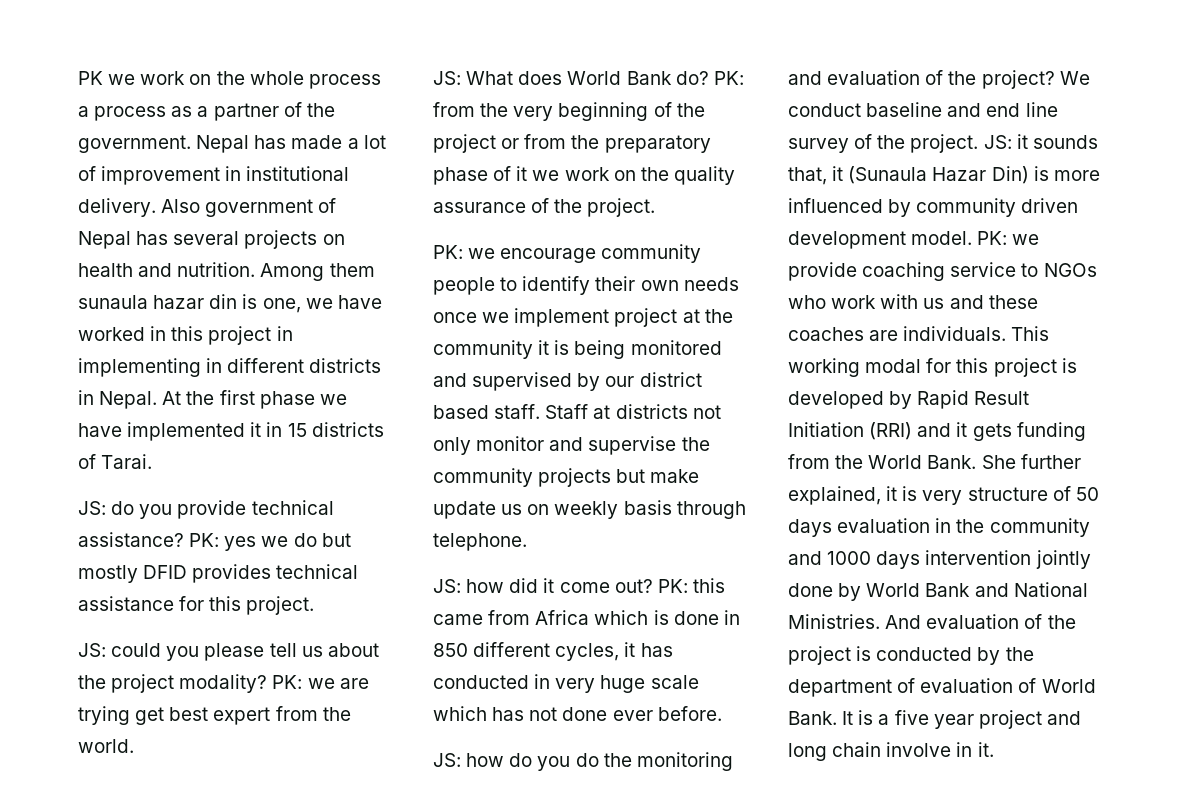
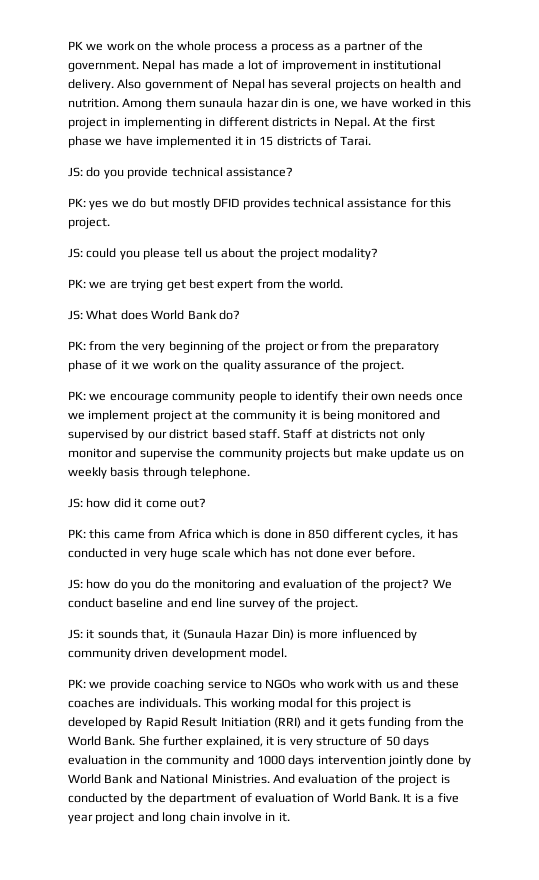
(184, 539) none -> (293, 172) //
(268, 683) none -> (379, 254) //
(709, 78) none -> (240, 315) //
(653, 586) none -> (206, 503) //
(979, 143) none -> (358, 604) //
(973, 238) none -> (288, 653) //

